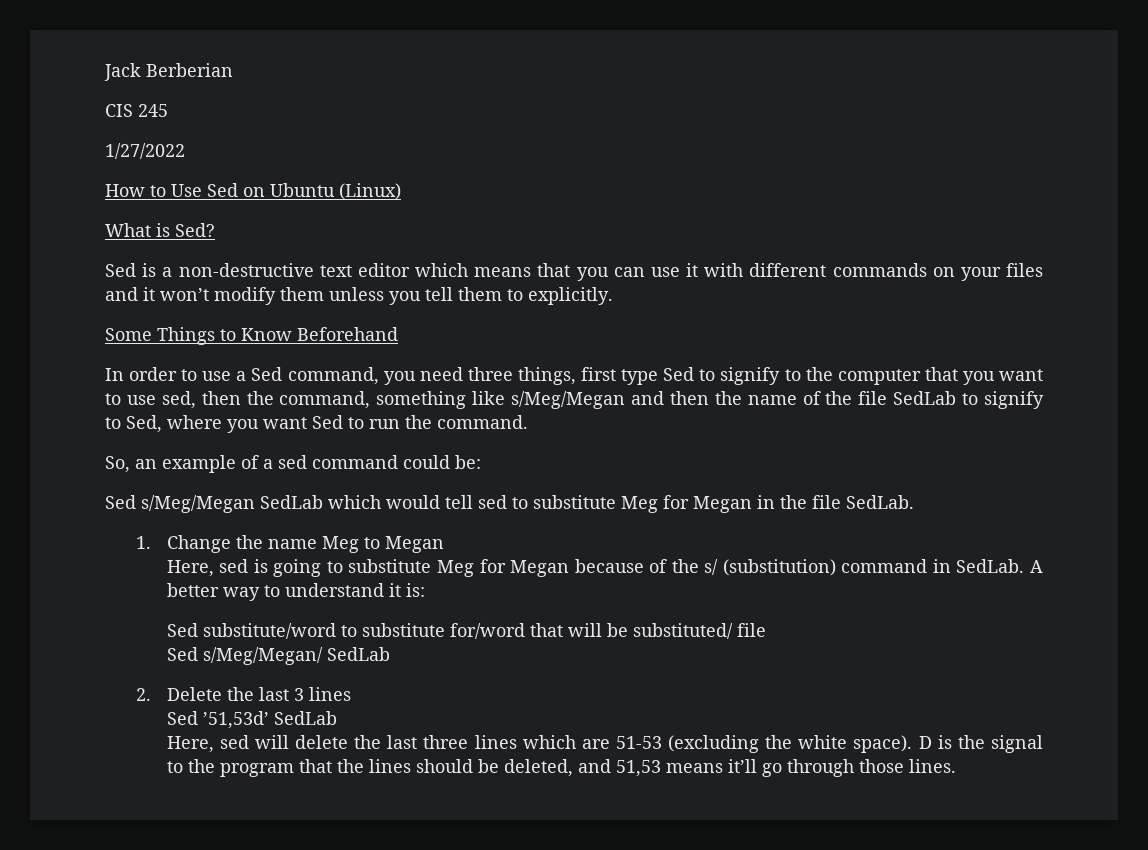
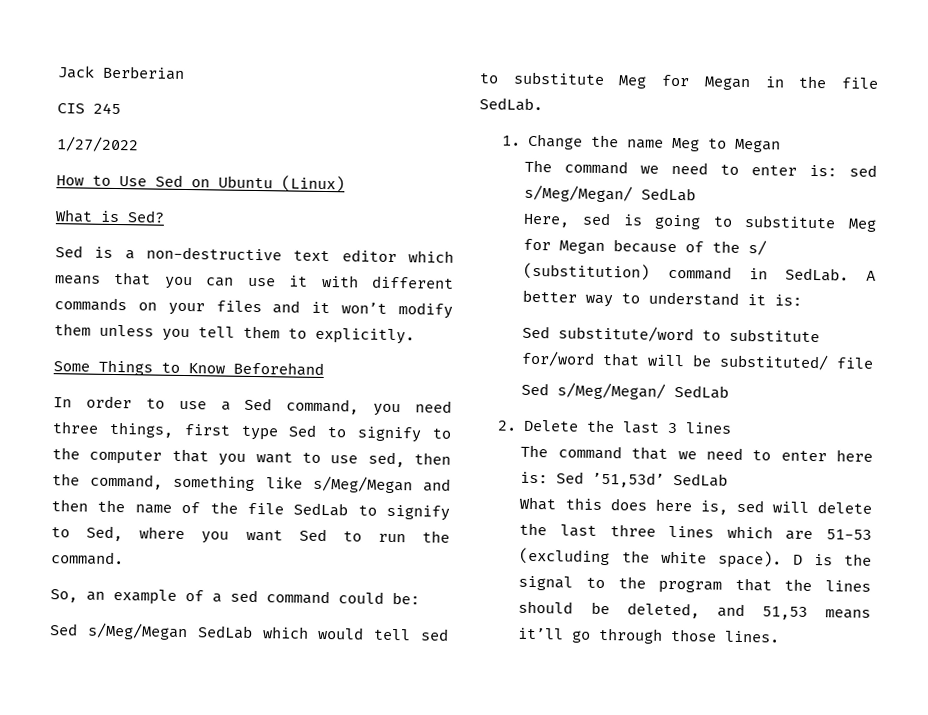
(444, 544) none -> [524,159,877,177] [524,184,697,203] // The command we need to enter is: sed s/Meg/Megan/ SedLab
[166,711,337,729] [166,736,214,753] Sed ’51,53d’ SedLab // Here, -> [520,444,873,462] [520,471,729,488] [519,496,728,515] The command that we need to enter here is: Sed ’51,53d’ SedLab // What this does here is,

